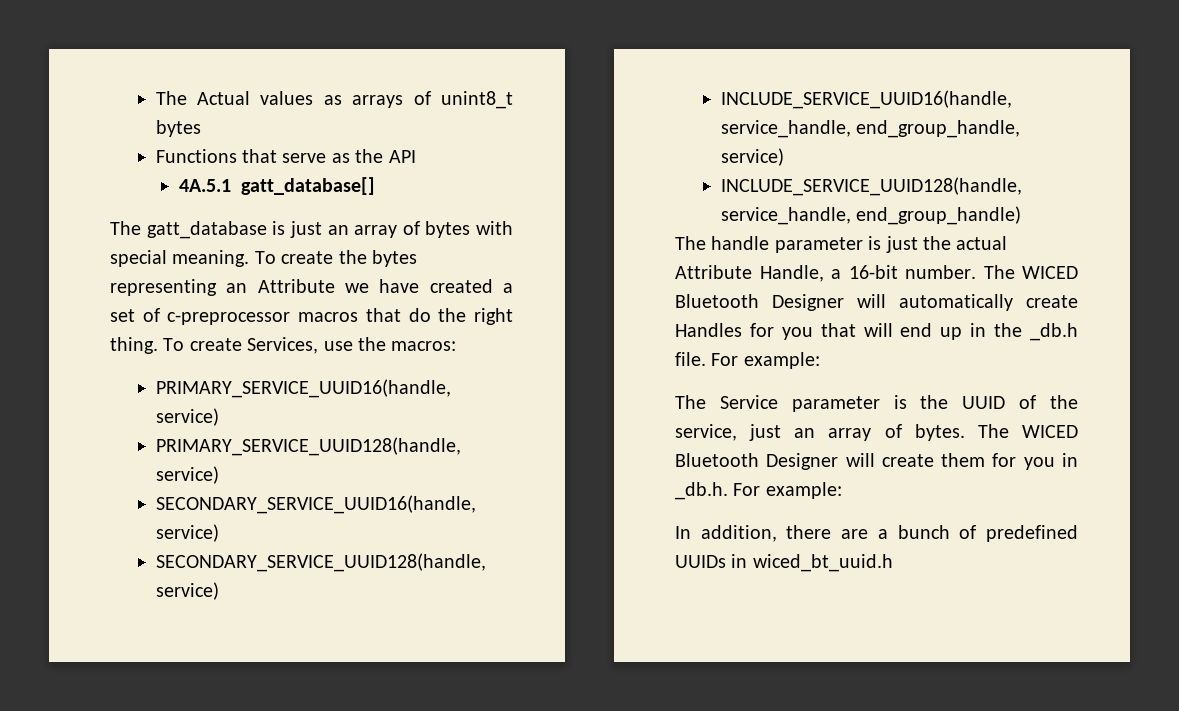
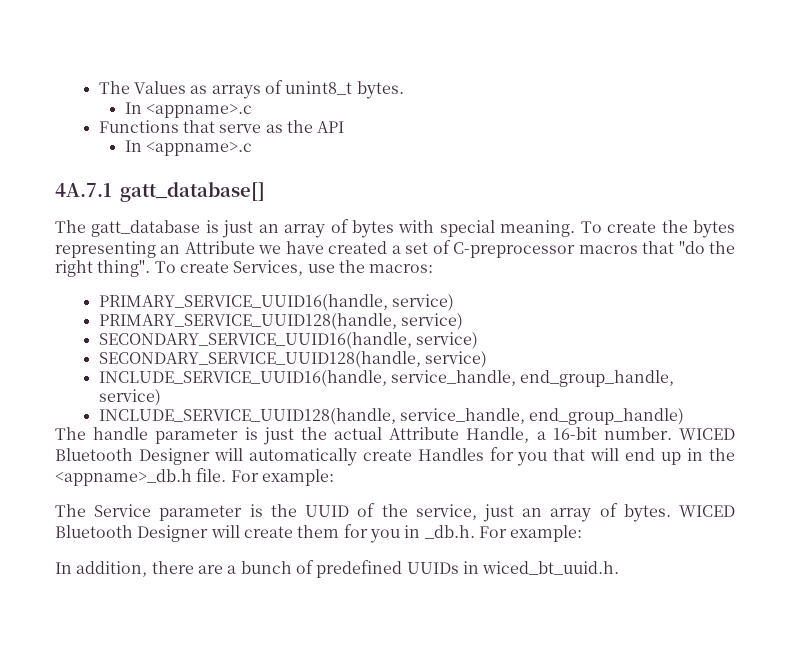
[155,91,314,105] The Actual values -> [98,81,187,94] The Values
[155,120,201,137] bytes -> [356,81,404,99] [124,102,253,118] bytes. // In <appname>.c
[179,179,232,192] 4A.5.1 -> [124,140,253,156] [55,183,112,197] In <appname>.c // 4A.7.1
[167,312,291,325] c-preprocessor -> [453,242,576,258] C-preprocessor
[408,308,431,322] do -> [678,241,705,254] "do
[110,337,158,354] thing. -> [97,260,151,277] thing".
[983,265,1015,279] The -> (672, 433) none
[1030,323,1078,341] _db.h -> [55,469,192,486] <appname>_db.h
[977,424,1009,438] The -> (671, 513) none
[752,554,893,572] wiced_bt_uuid.h -> [482,561,620,575] wiced_bt_uuid.h.

